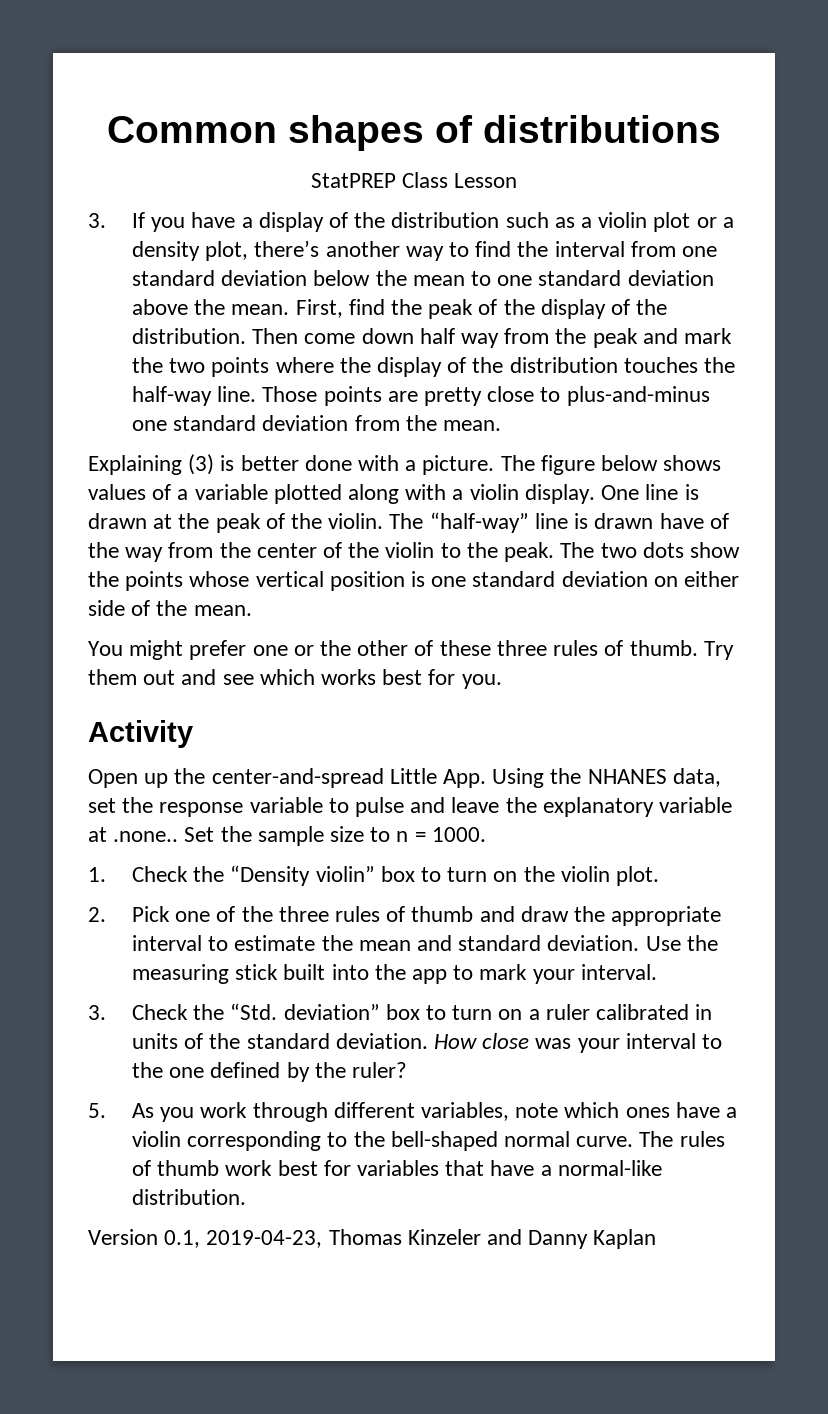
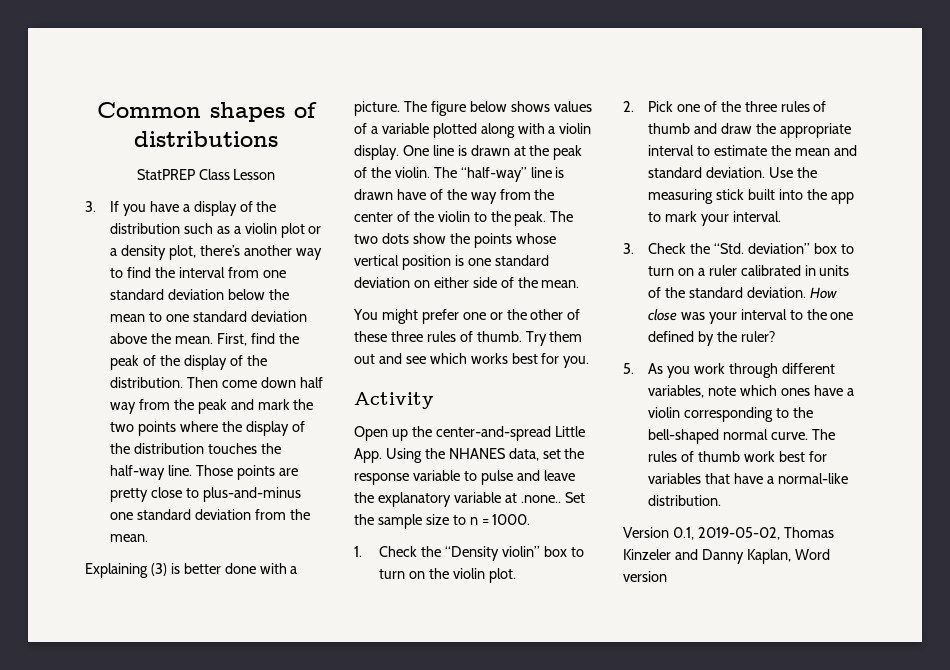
[206,1230,323,1248] 2019-04-23, -> [697,527,780,540] 2019-05-02,
[593,1229,657,1249] Kaplan -> [746,549,830,564] [623,571,667,582] Kaplan, Word version

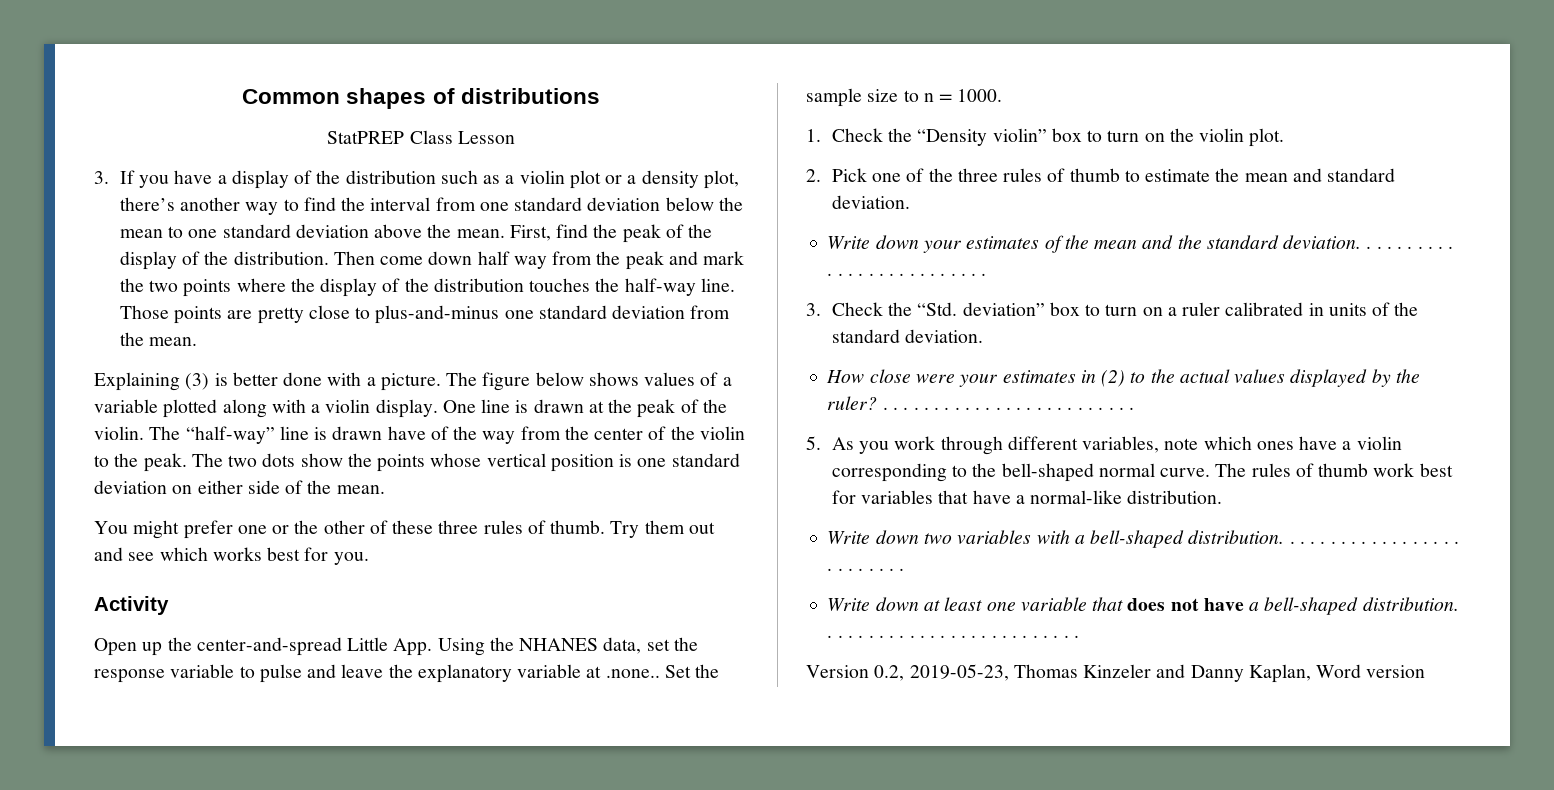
[693,123,851,138] [647,145,694,156] and draw the appropriate interval -> (1120, 175) none
[768,167,817,178] [647,189,854,204] [647,211,781,226] Use the measuring stick built into the app to mark your interval. -> [827,235,1454,253] [827,273,987,276] // Write down your estimates of the mean and the standard deviation. . . . . . . . . . . . . . . . . . . . . . . . . .
(806, 292) none -> (983, 336) //
[680,309,854,324] [647,331,775,346] was your interval to the one defined by the ruler? -> [915,369,1420,387] [827,396,1135,410] were your estimates in (2) to the actual values displayed by the ruler? . . . . . . . . . . . . . . . . . . . . . . . . .
(721, 500) none -> [827,530,1459,548] [827,568,905,571] [827,597,1459,615] [827,635,1079,638] // Write down two variables with a bell-shaped distribution. . . . . . . . . . . . . . . . . . . . . . . . . . // Write down at least one variable that does not have a bell-shaped distribution. . . . . . . . . . . . . . . . . . . . . . . . . .
[672,527,780,540] 0.1, 2019-05-02, -> [874,664,1009,681] 0.2, 2019-05-23,

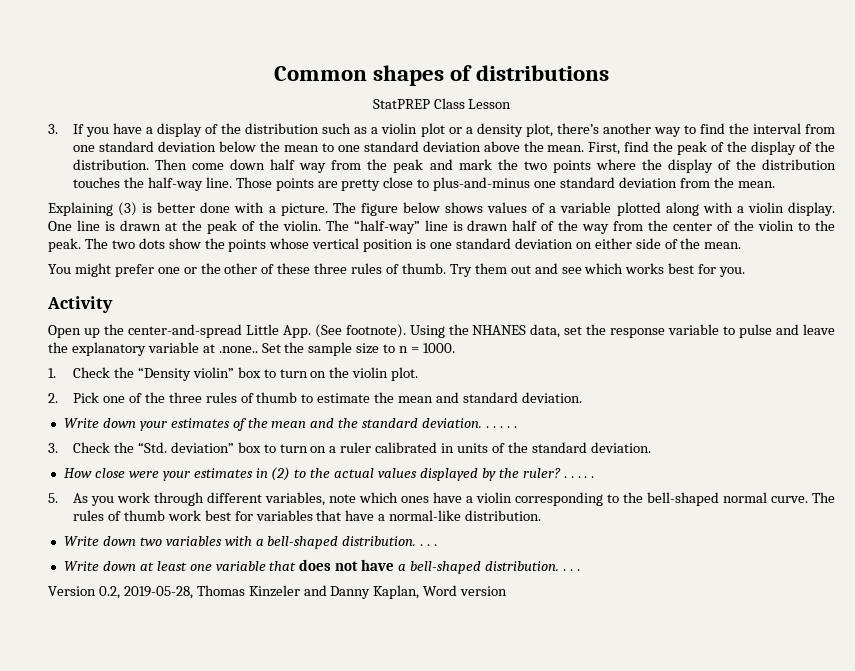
[387,426,426,440] have -> [512,220,538,231] half
(433, 647) none -> [314,324,406,338] (See footnote).
[1417,246,1454,249] [827,273,987,276] . . . . . . . . . . . . . . . . . . . . -> (517, 427) none
[934,407,1135,410] . . . . . . . . . . . . . . . . . . . . -> (595, 477) none
[1320,541,1459,544] [827,568,905,571] . . . . . . . . . . . . . . . . . . . . . . -> (438, 545) none
[858,635,1079,638] . . . . . . . . . . . . . . . . . . . . . . -> (580, 570) none
[909,664,1009,681] 2019-05-23, -> [123,586,193,599] 2019-05-28,

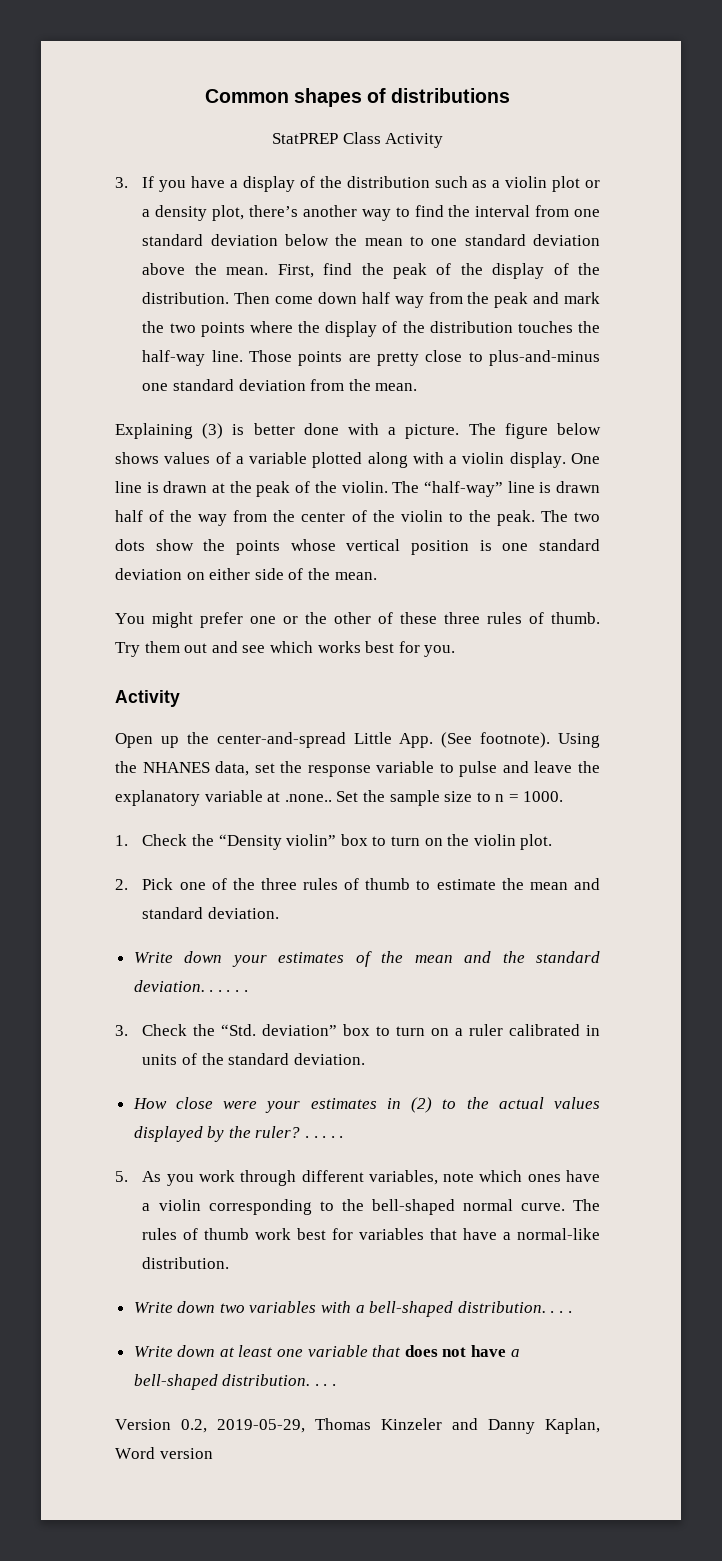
[468,99,512,109] Lesson -> [385,133,444,148] Activity
[123,586,193,599] 2019-05-28, -> [217,1419,305,1433] 2019-05-29,

